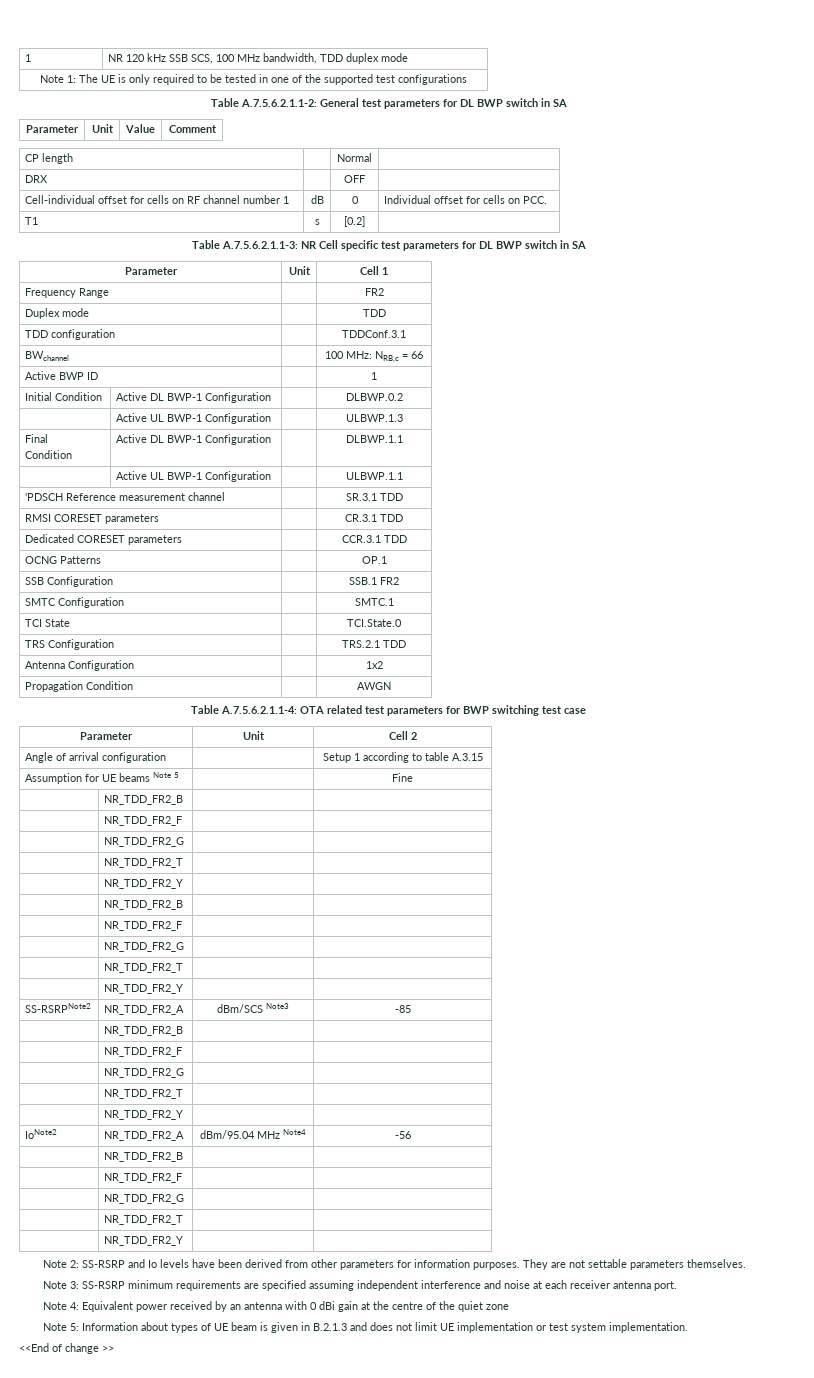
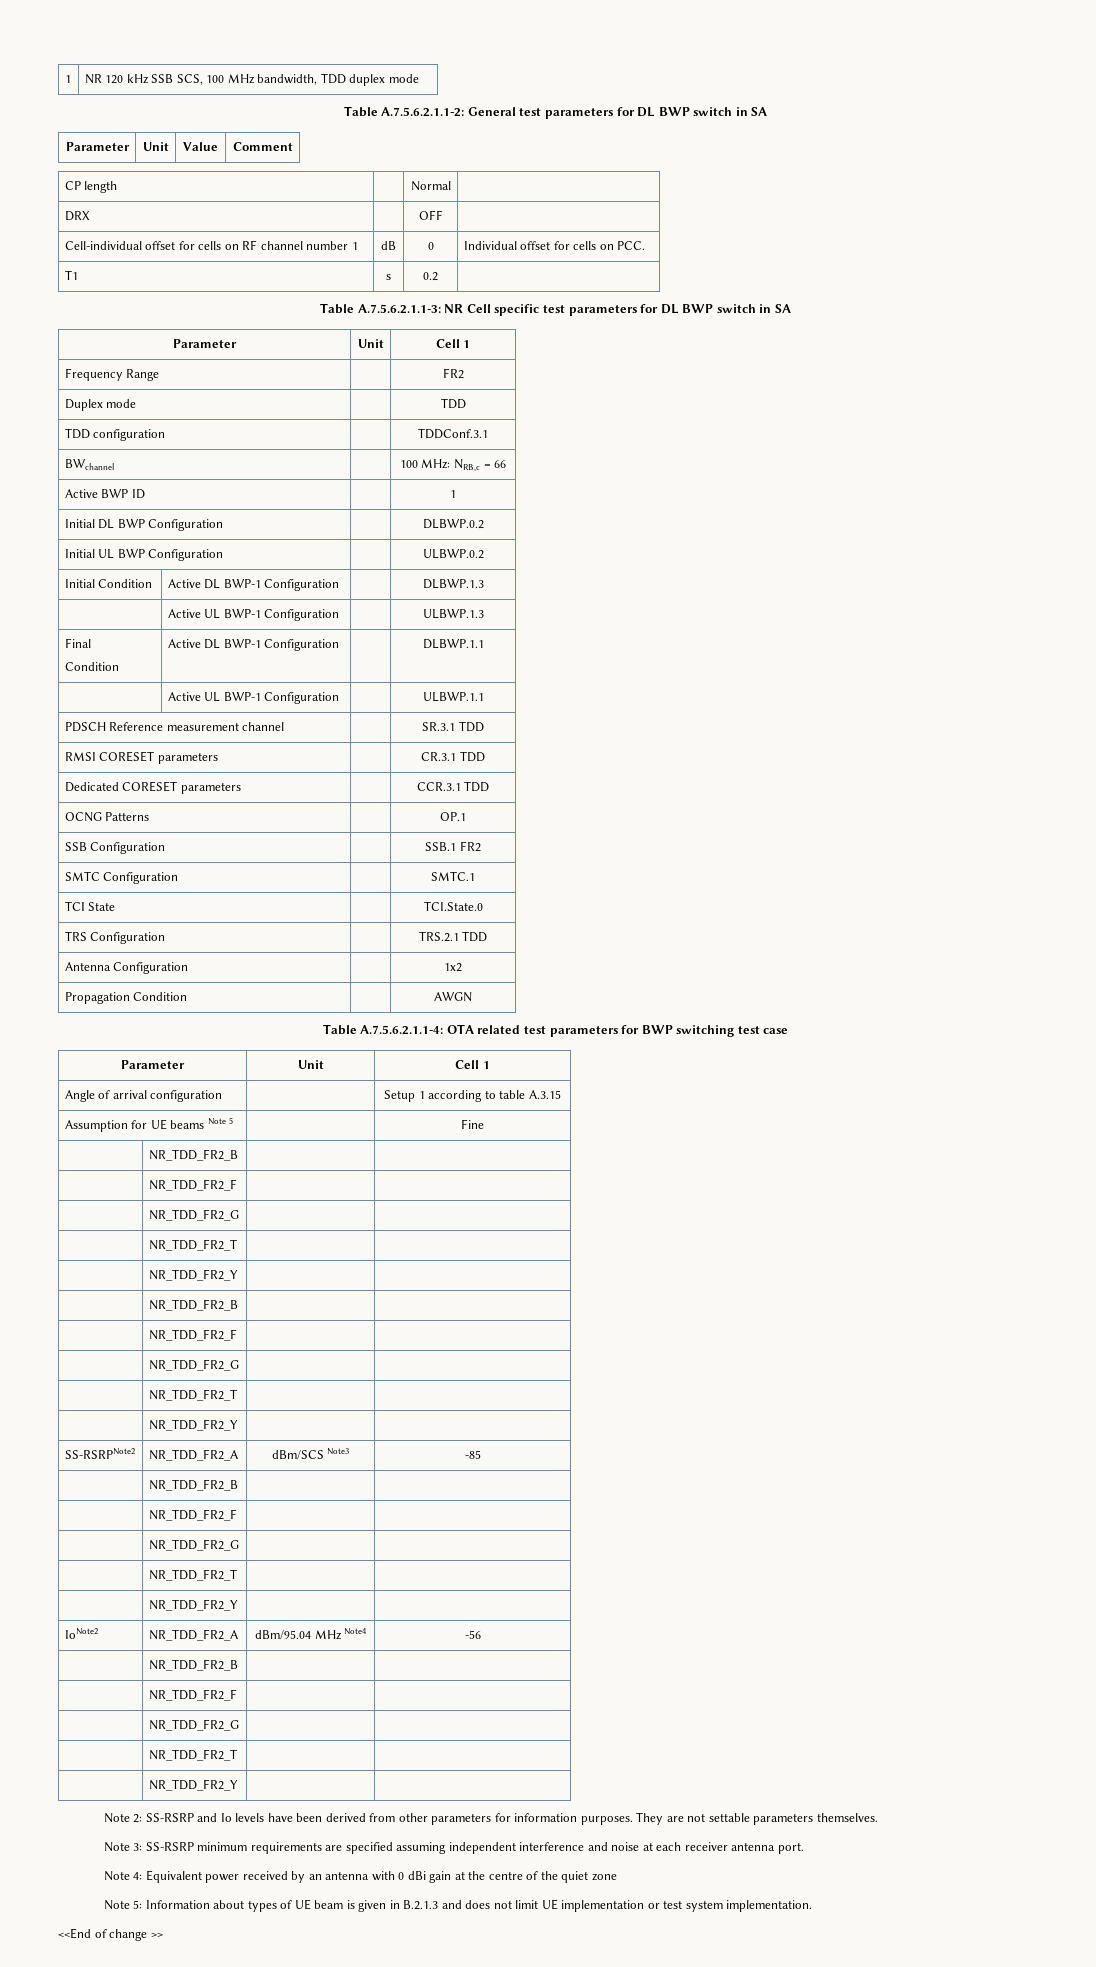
[39,74,467,85] // Note 1: The UE is only required to be tested in one of the supported test configurations -> (419, 78) none
[344,216,365,227] [0.2] -> [423,272,438,281] 0.2
(377, 376) none -> [64,519,224,531] [422,519,484,529] [64,549,224,561] [422,549,484,559] // Initial DL BWP Configuration | | DLBWP.0.2 // Initial UL BWP Configuration | | ULBWP.0.2
[345,393,403,401] DLBWP.0.2 -> [422,579,484,589] DLBWP.1.3
[25,493,64,501] 'PDSCH -> [64,722,106,732] PDSCH
[410,732,417,740] 2 -> [482,1061,490,1069] 1

